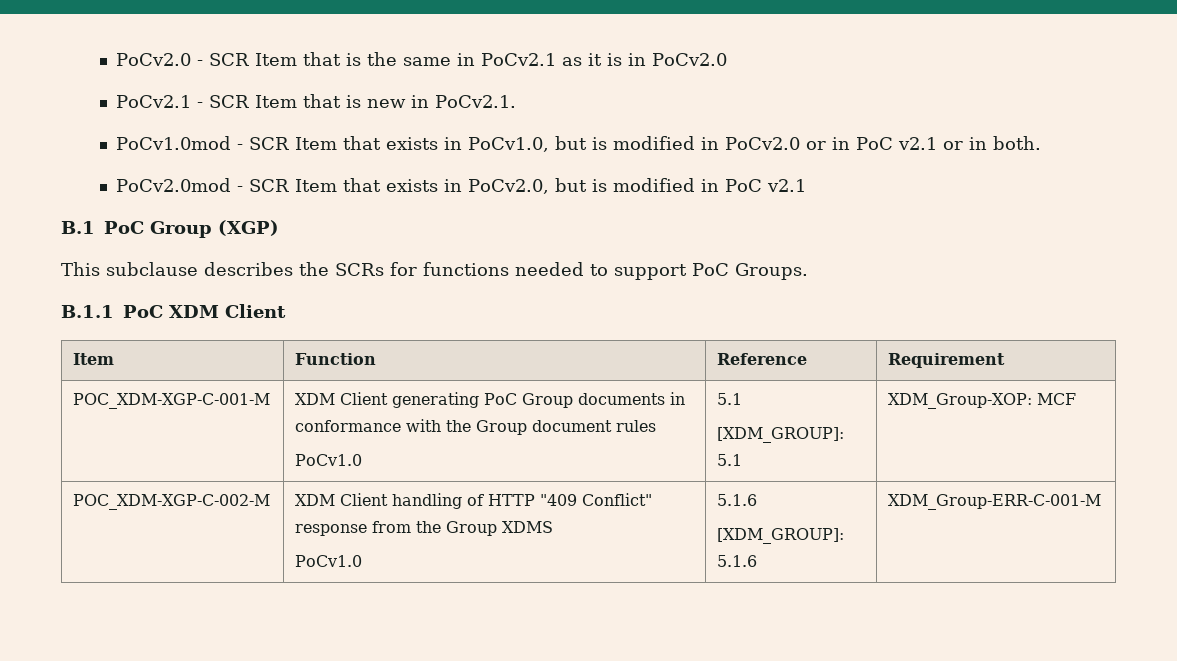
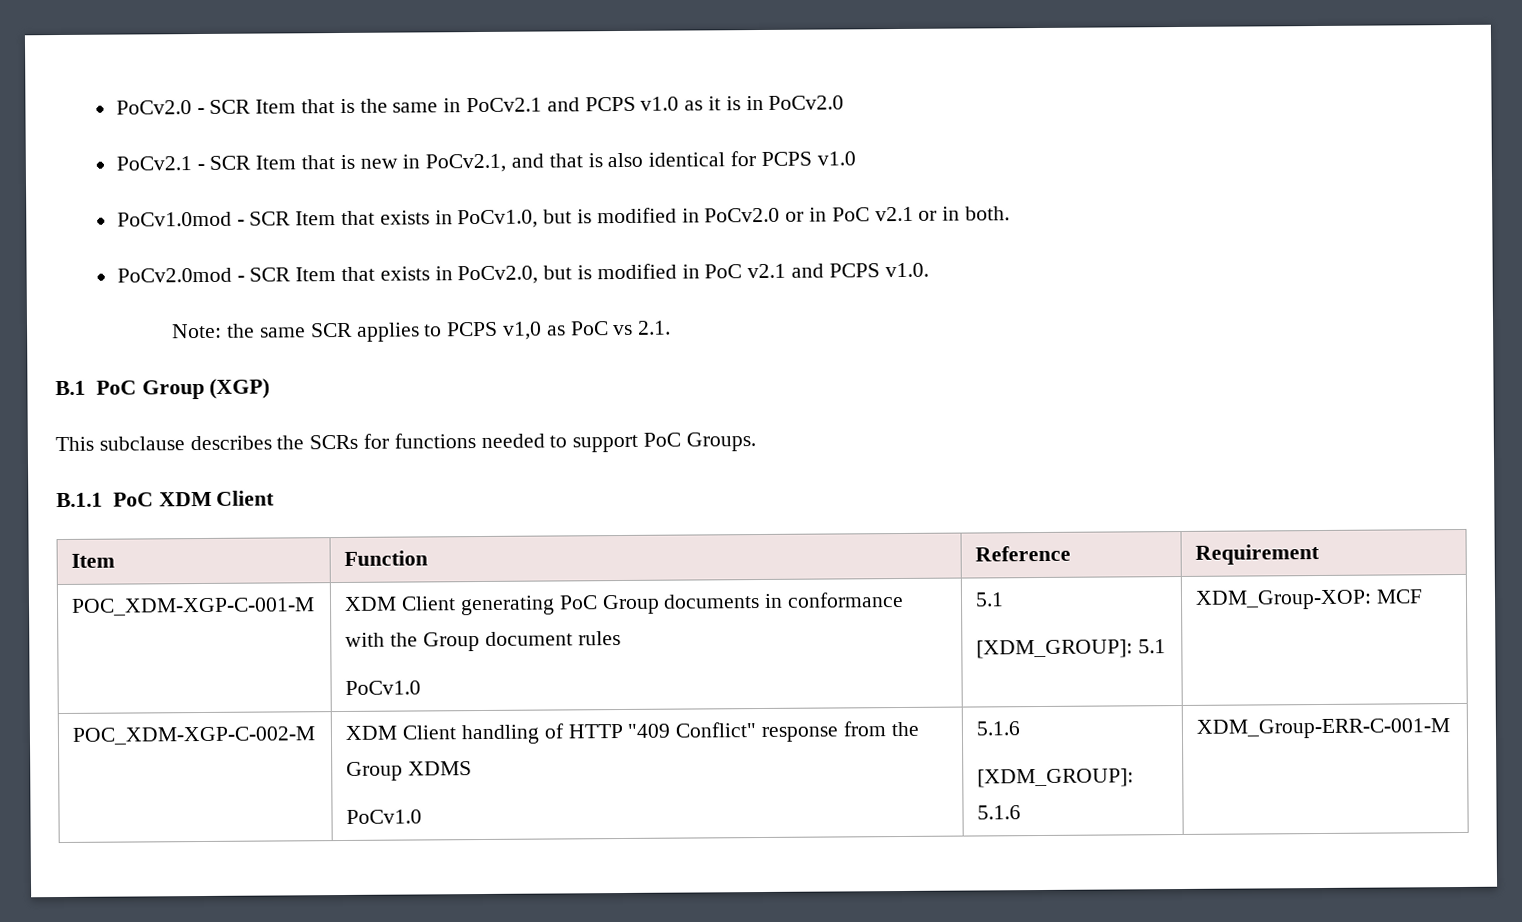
(556, 59) none -> [546,96,680,112] and PCPS v1.0
[434,95,516,108] PoCv2.1. -> [425,151,856,173] PoCv2.1, and that is also identical for PCPS v1.0
(806, 185) none -> [791,262,929,278] [172,320,672,342] and PCPS v1.0. // Note: the same SCR applies to PCPS v1,0 as PoC vs 2.1.

